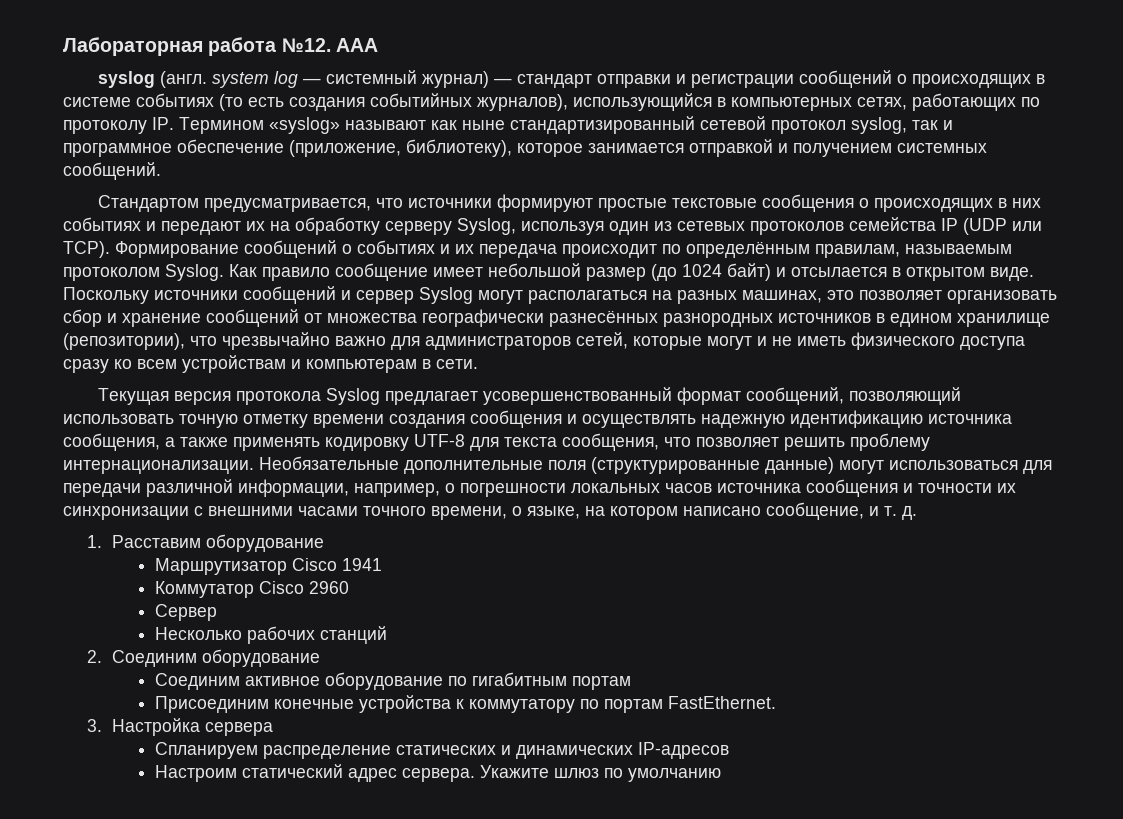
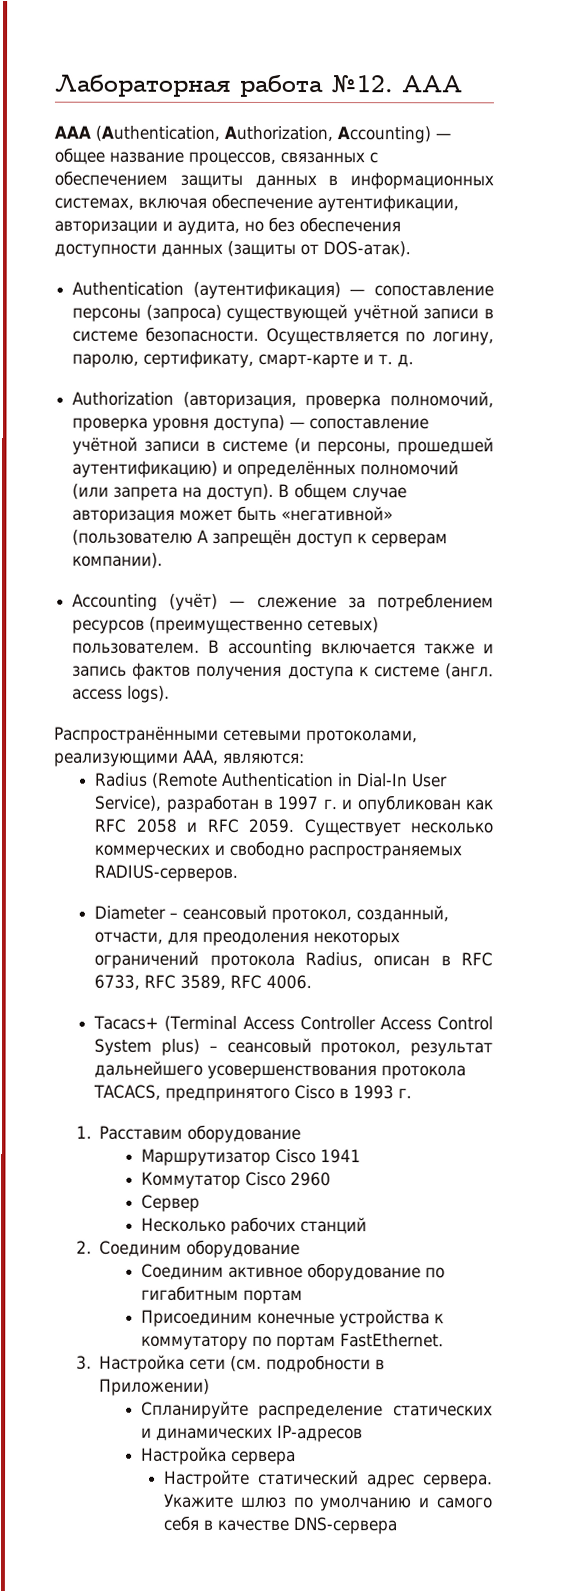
[98,70,1046,88] [63,93,1040,111] [63,116,953,134] [63,139,987,157] [63,162,161,180] [98,194,1042,212] [63,217,1042,235] [63,240,1012,258] [63,263,1034,281] [63,286,1057,304] [63,309,1050,327] [63,332,1025,350] [63,355,478,373] [98,387,962,405] [63,410,1012,428] [63,433,930,451] [63,456,1052,474] [63,479,1016,497] [63,502,917,520] syslog (англ. system log — системный журнал) — стандарт отправки и регистрации сообщений о происходящих в системе событиях (то есть создания событийных журналов), использующийся в компьютерных сетях, работающих по протоколу IP. Термином «syslog» называют как ныне стандартизированный сетевой протокол syslog, так и программное обеспечение (приложение, библиотеку), которое занимается отправкой и получением системных сообщений. // Стандартом предусматривается, что источники формируют простые текстовые сообщения о происходящих в них событиях и передают их на обработку серверу Syslog, используя один из сетевых протоколов семейства IP (UDP или TCP). Формирование сообщений о событиях и их передача происходит по определённым правилам, называемым протоколом Syslog. Как правило сообщение имеет небольшой размер (до 1024 байт) и отсылается в открытом виде. Поскольку источники сообщений и сервер Syslog могут располагаться на разных машинах, это позволяет организовать сбор и хранение сообщений от множества географически разнесённых разнородных источников в едином хранилище (репозитории), что чрезвычайно важно для администраторов сетей, которые могут и не иметь физического доступа сразу ко всем устройствам и компьютерам в сети. // Текущая версия протокола Syslog предлагает усовершенствованный формат сообщений, позволяющий использовать точную отметку времени создания сообщения и осуществлять надежную идентификацию источника сообщения, а также применять кодировку UTF-8 для текста сообщения, что позволяет решить проблему интернационализации. Необязательные дополнительные поля (структурированные данные) могут использоваться для передачи различной информации, например, о погрешности локальных часов источника сообщения и точности их синхронизации с внешними часами точного времени, о языке, на котором написано сообщение, и т. д. -> [54,125,451,144] [54,147,378,166] [54,170,494,190] [54,193,459,213] [54,216,401,235] [54,240,411,258] [72,281,494,300] [72,303,494,323] [72,326,494,346] [72,350,415,369] [72,391,494,410] [72,414,430,433] [72,436,494,456] [72,460,460,479] [72,483,408,502] [72,505,394,524] [72,529,449,548] [72,552,164,569] [72,593,495,612] [72,616,380,635] [72,639,495,658] [72,662,494,681] [72,685,171,703] [54,726,418,745] [54,749,305,767] [95,772,449,789] [94,794,493,814] [94,818,493,837] [94,840,463,860] [94,864,239,882] [94,904,450,924] [94,931,401,947] [94,950,494,970] [94,974,313,990] [93,1015,494,1032] [94,1037,493,1057] [94,1060,467,1080] [93,1084,413,1103] AAA (Authentication, Authorization, Accounting) — общее название процессов, связанных с обеспечением защиты данных в информационных системах, включая обеспечение аутентификации, авторизации и аудита, но без обеспечения доступности данных (защиты от DOS-атак). // Authentication (аутентификация) — сопоставление персоны (запроса) существующей учётной записи в системе безопасности. Осуществляется по логину, паролю, сертификату, смарт-карте и т. д. // Authorization (авторизация, проверка полномочий, проверка уровня доступа) — сопоставление учётной записи в системе (и персоны, прошедшей аутентификацию) и определённых полномочий (или запрета на доступ). В общем случае авторизация может быть «негативной» (пользователю А запрещён доступ к серверам компании). // Accounting (учёт) — слежение за потреблением ресурсов (преимущественно сетевых) пользователем. В accounting включается также и запись фактов получения доступа к системе (англ. access logs). // Распространёнными сетевыми протоколами, реализующими AAA, являются: // Radius (Remote Authentication in Dial-In User Service), разработан в 1997 г. и опубликован как RFC 2058 и RFC 2059. Существует несколько коммерческих и свободно распространяемых RADIUS-серверов. // Diameter – сеансовый протокол, созданный, отчасти, для преодоления некоторых ограничений протокола Radius, описан в RFC 6733, RFC 3589, RFC 4006. // Tacacs+ (Terminal Access Controller Access Control System plus) – сеансовый протокол, результат дальнейшего усовершенствования протокола TACACS, предпринятого Cisco в 1993 г.
[204,722,273,736] [155,742,259,759] сервера // Спланируем -> [189,1354,386,1374] [99,1378,211,1396] [140,1400,249,1419] сети (см. подробности в Приложении) // Спланируйте
[155,765,238,782] Настроим -> [140,1446,296,1466] [163,1469,250,1488] Настройка сервера // Настройте
(722, 775) none -> [419,1497,493,1509] [162,1515,397,1535] и самого себя в качестве DNS-сервера

